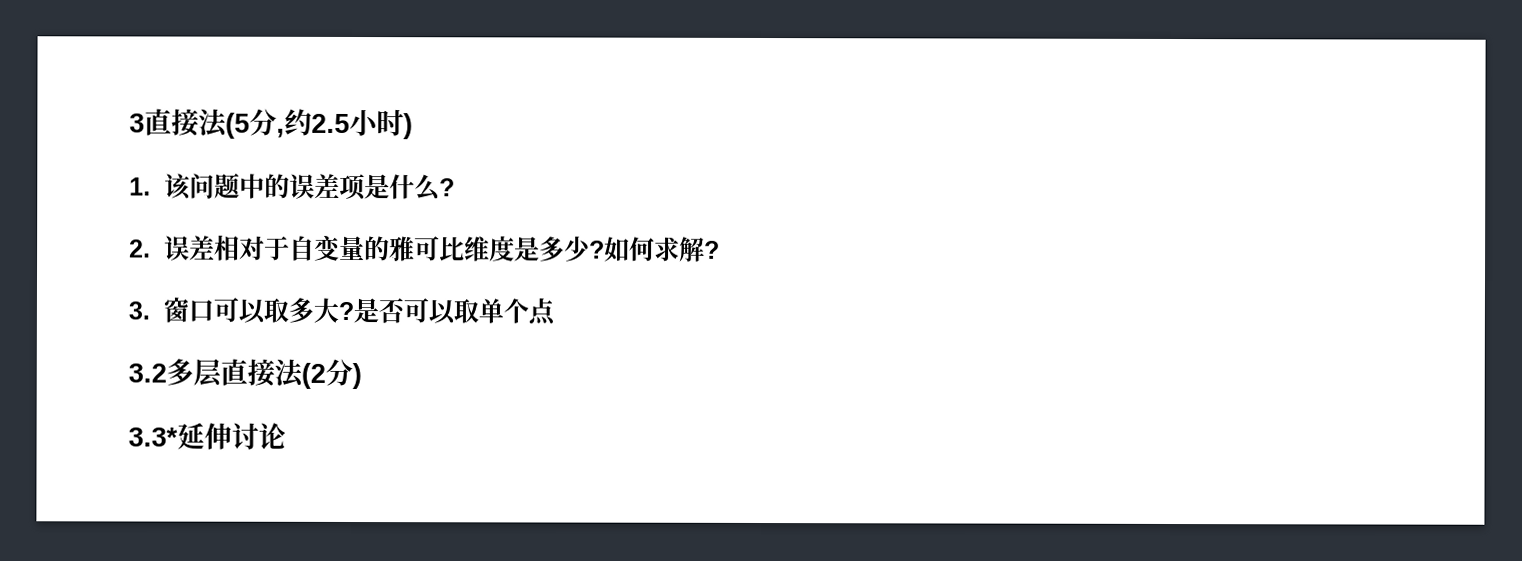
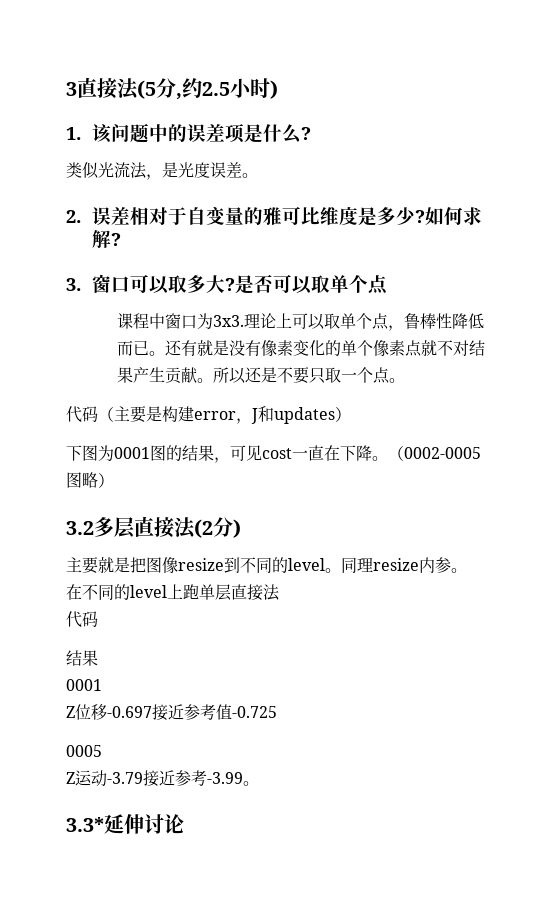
(456, 187) none -> [66,162,258,180] // 类似光流法，是光度误差。
(557, 311) none -> [117,313,485,331] [117,340,486,357] [117,367,406,384] [66,406,351,424] [66,445,481,463] [66,472,114,488] // 课程中窗口为3x3.理论上可以取单个点，鲁棒性降低而已。还有就是没有像素变化的单个像素点就不对结果产生贡献。所以还是不要只取一个点。 // 代码（主要是构建error，J和updates） // 下图为0001图的结果，可见cost一直在下降。（0002-0005图略）
(362, 376) none -> [66,557,467,574] [66,584,280,601] [66,611,98,628] [66,650,98,666] [66,679,102,691] [66,704,277,721] [66,745,102,757] [66,770,259,787] // 主要就是把图像resize到不同的level。同理resize内参。 // 在不同的level上跑单层直接法 // 代码 // 结果 // 0001 // Z位移-0.697接近参考值-0.725 // 0005 // Z运动-3.79接近参考-3.99。

